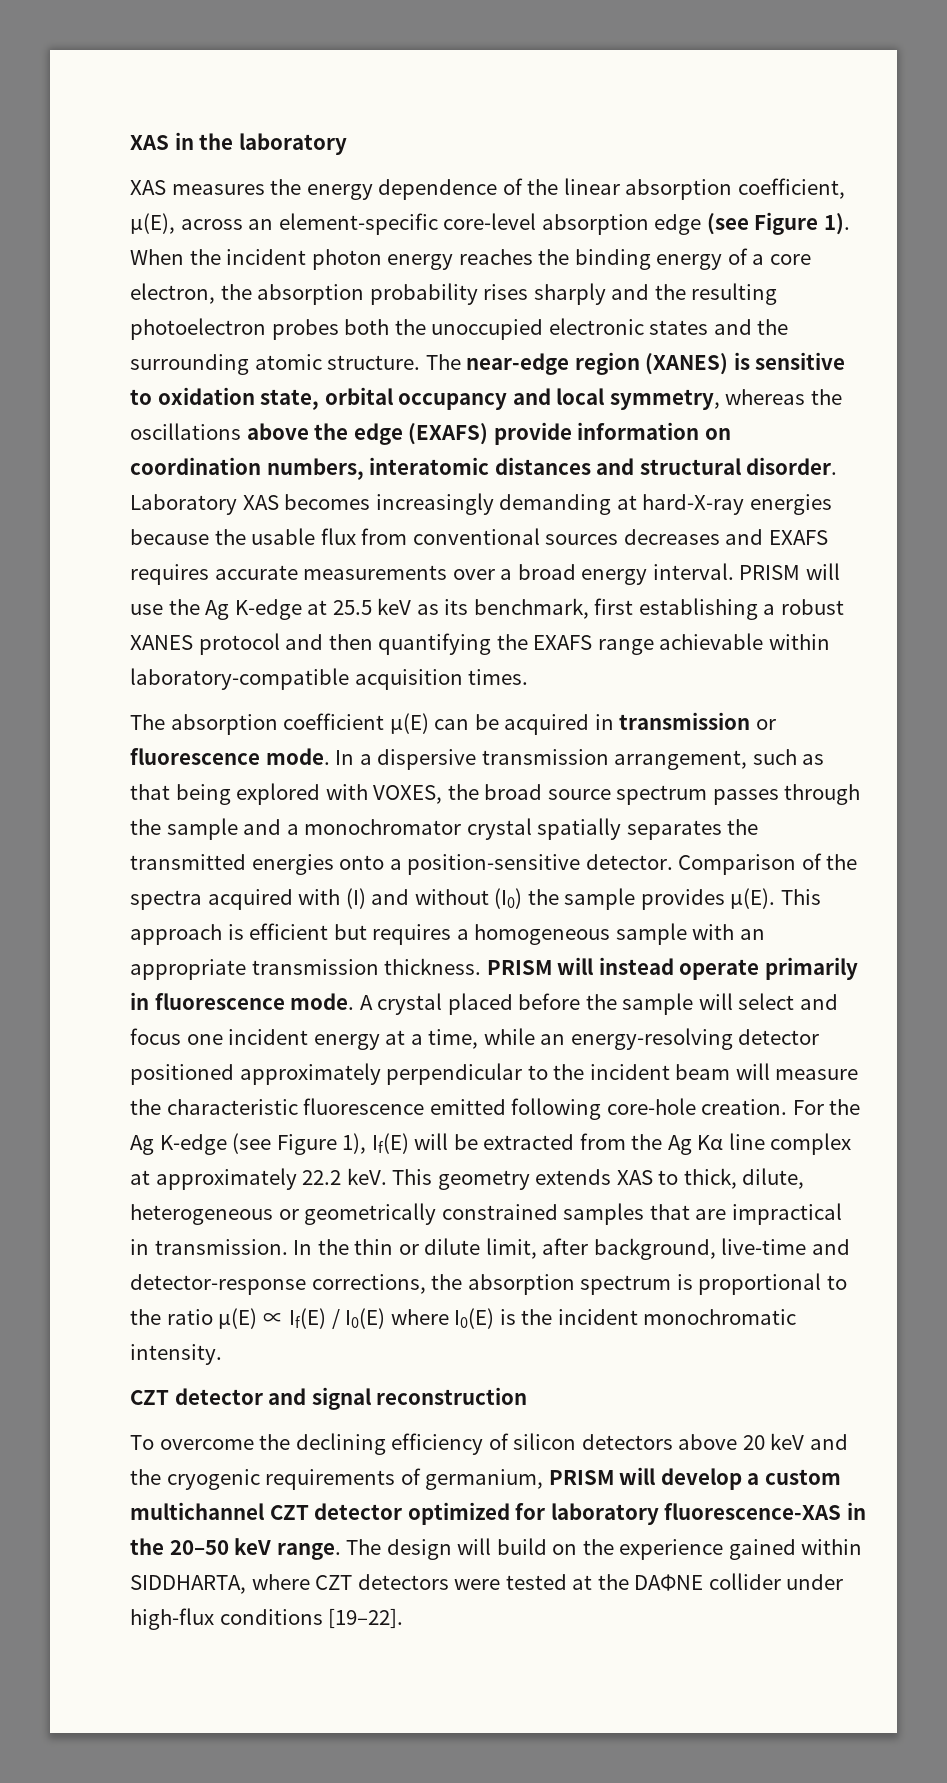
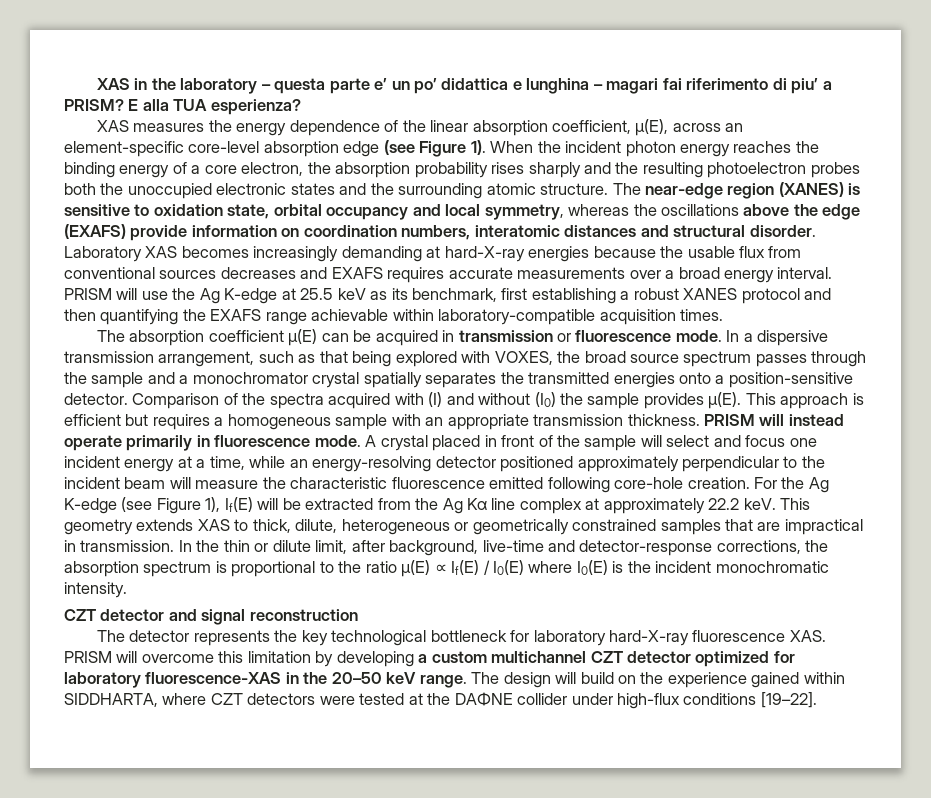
(347, 144) none -> [261,78,832,94] [64,99,301,115] – questa parte e’ un po’ didattica e lunghina – magari fai riferimento di piu’ a PRISM? E alla TUA esperienza?
[518,993,581,1010] before -> [484,435,553,447] in front of
[130,1433,848,1455] [130,1467,742,1490] To overcome the declining efficiency of silicon detectors above 20 keV and the cryogenic requirements of germanium, PRISM will develop -> [96,630,826,646] [64,651,414,667] The detector represents the key technological bottleneck for laboratory hard-X-ray fluorescence XAS. PRISM will overcome this limitation by developing

